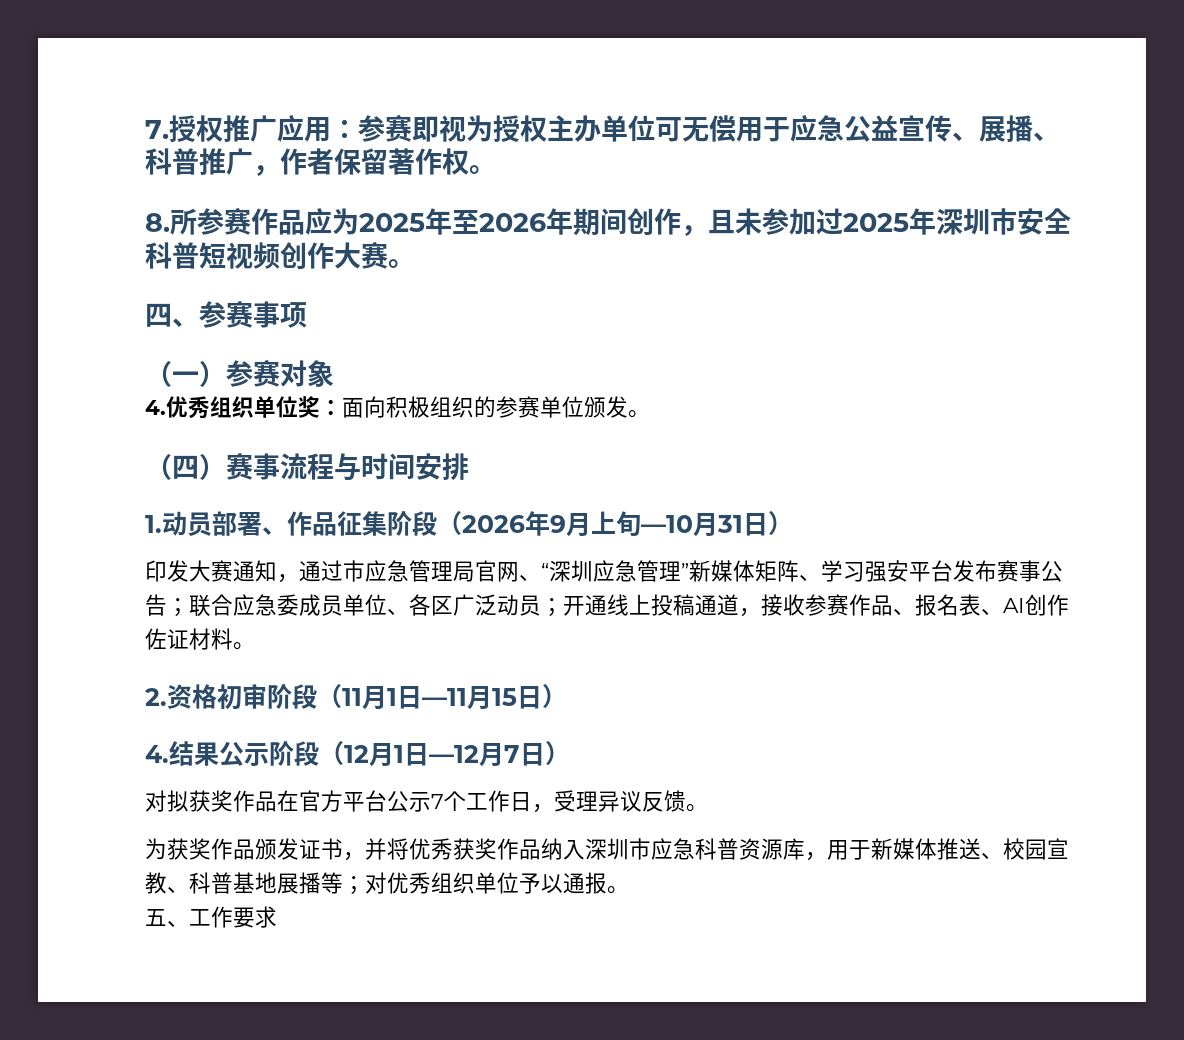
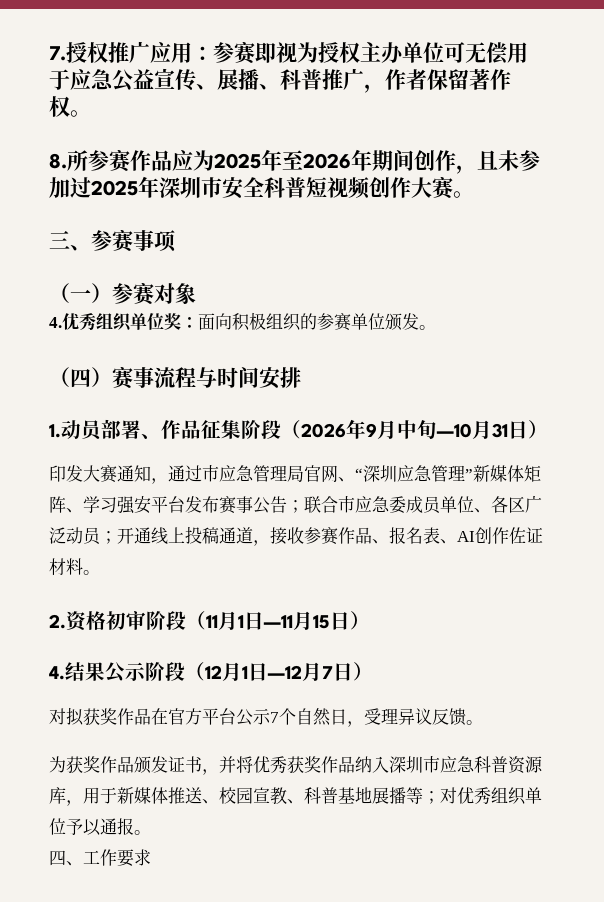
[145,303,172,327] 四 -> [49,230,70,249] 三
[591,511,616,535] 上 -> [397,420,417,439] 中
(233, 605) none -> [338,496,355,513] 市
[466,790,510,812] 工作 -> [296,708,331,726] 自然
[145,909,167,926] 五 -> [49,850,66,866] 四

